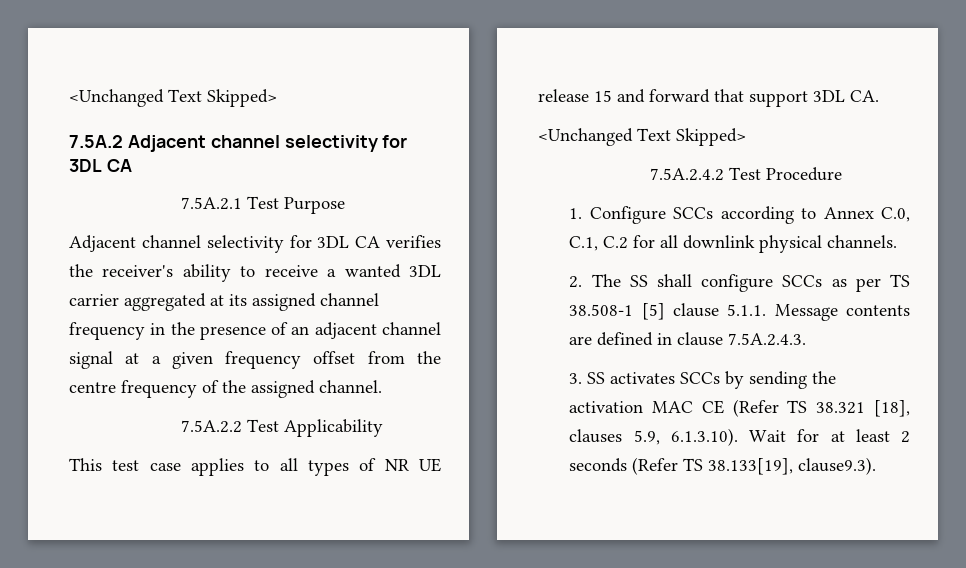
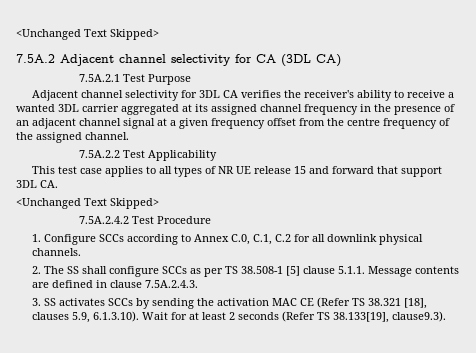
[69,159,132,172] 3DL CA -> [256,54,341,67] CA (3DL CA)

